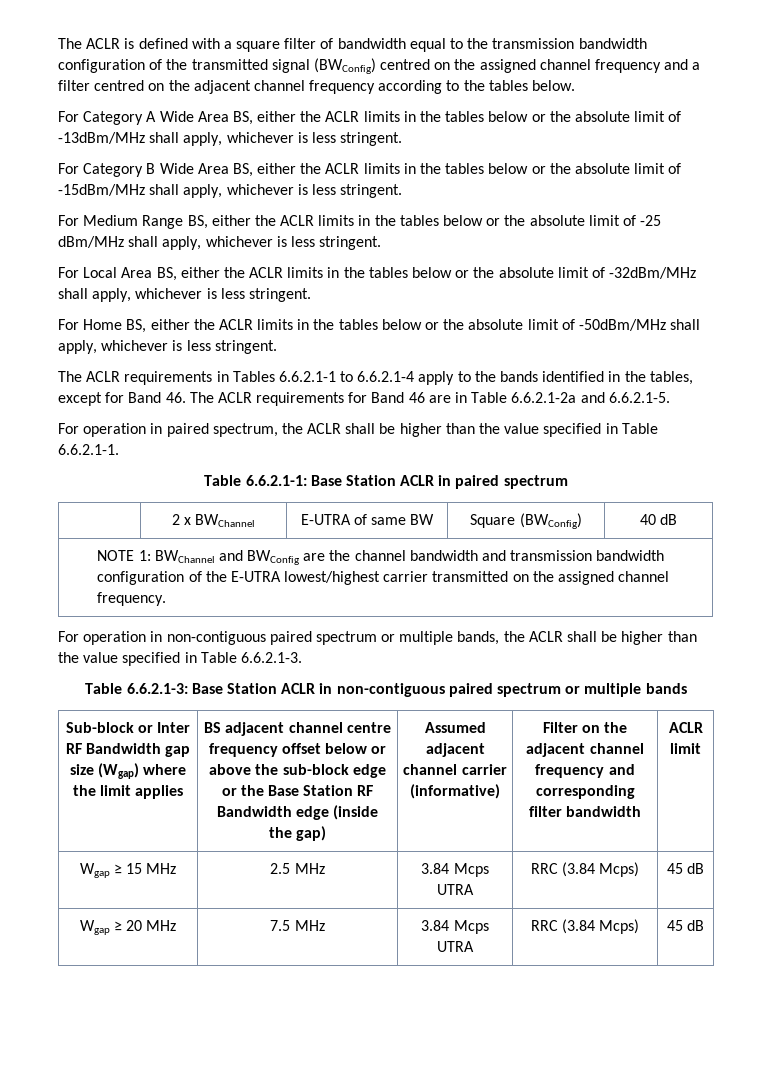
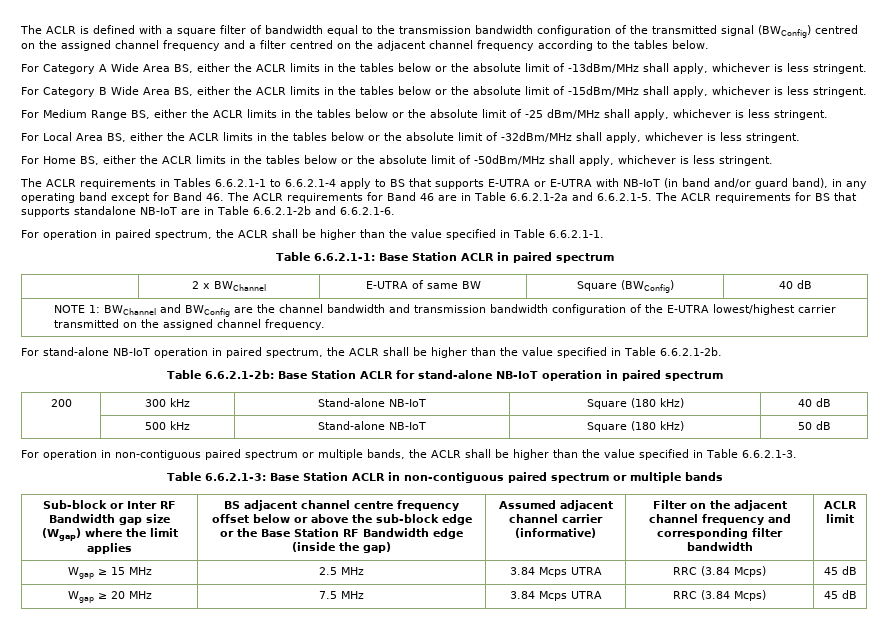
[474,371,693,385] the bands identified in the tables, -> [389,178,867,189] [21,192,107,203] BS that supports E-UTRA or E-UTRA with NB-IoT (in band and/or guard band), in any operating band
(670, 397) none -> [654,192,857,203] [21,206,395,217] The ACLR requirements for BS that supports standalone NB-IoT are in Table 6.6.2.1-2b and 6.6.2.1-6.
(167, 599) none -> [21,347,722,358] [166,370,723,381] [50,399,72,407] [145,398,190,407] [318,398,426,407] [586,398,684,409] [797,398,831,407] [145,421,190,430] [318,421,426,430] [586,421,684,432] [797,421,831,430] // For stand-alone NB-IoT operation in paired spectrum, the ACLR shall be higher than the value specified in Table 6.6.2.1-2b. // Table 6.6.2.1-2b: Base Station ACLR for stand-alone NB-IoT operation in paired spectrum // 200 | 300 kHz | Stand-alone NB-IoT | Square (180 kHz) | 40 dB // | 500 kHz | Stand-alone NB-IoT | Square (180 kHz) | 50 dB

